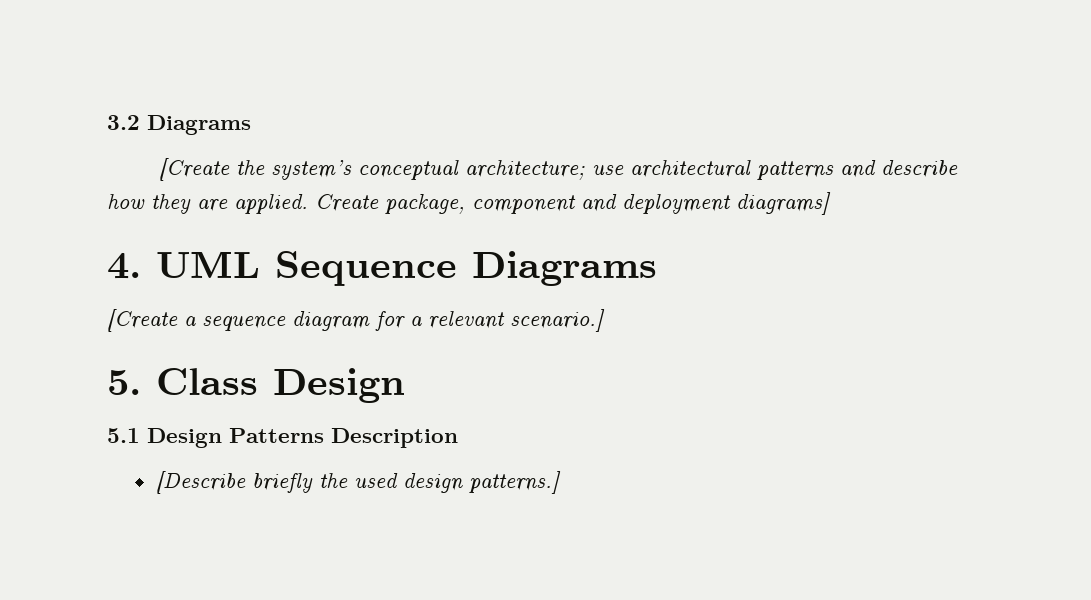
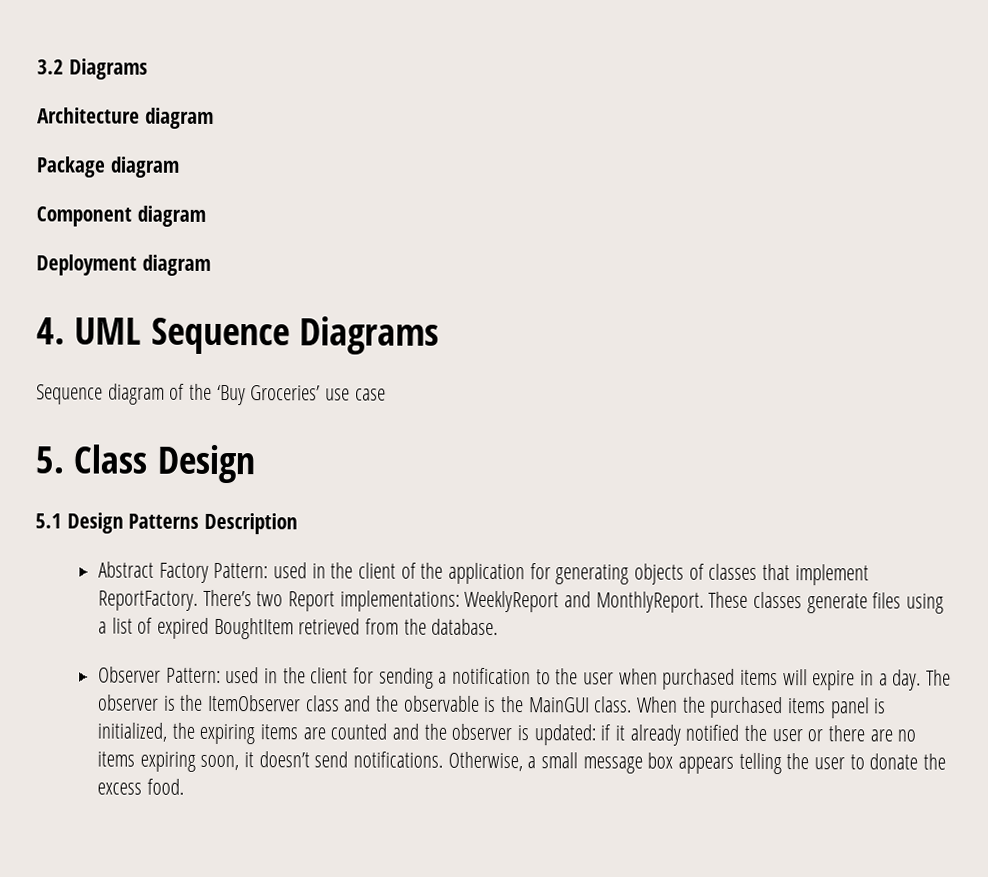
[158,158,958,181] [107,192,831,215] [107,251,657,286] [107,309,605,332] [Create the system’s conceptual architecture; use architectural patterns and describe how they are applied. Create package, component and deployment diagrams] // 4. UML Sequence Diagrams // [Create a sequence diagram for a relevant scenario.] -> [37,107,214,129] [36,156,180,178] [36,205,206,227] [36,254,211,276] [36,316,439,355] [36,383,386,406] Architecture diagram // Package diagram // Component diagram // Deployment diagram // 4. UML Sequence Diagrams // Sequence diagram of the ‘Buy Groceries’ use case
[155,471,561,494] [Describe briefly the used design patterns.] -> [98,561,869,586] [98,589,945,614] [98,617,499,640] [98,666,952,691] [98,694,887,719] [97,722,917,746] [97,751,947,775] [97,778,184,795] Abstract Factory Pattern: used in the client of the application for generating objects of classes that implement ReportFactory. There’s two Report implementations: WeeklyReport and MonthlyReport. These classes generate files using a list of expired BoughtItem retrieved from the database. // Observer Pattern: used in the client for sending a notification to the user when purchased items will expire in a day. The observer is the ItemObserver class and the observable is the MainGUI class. When the purchased items panel is initialized, the expiring items are counted and the observer is updated: if it already notified the user or there are no items expiring soon, it doesn’t send notifications. Otherwise, a small message box appears telling the user to donate the excess food.

